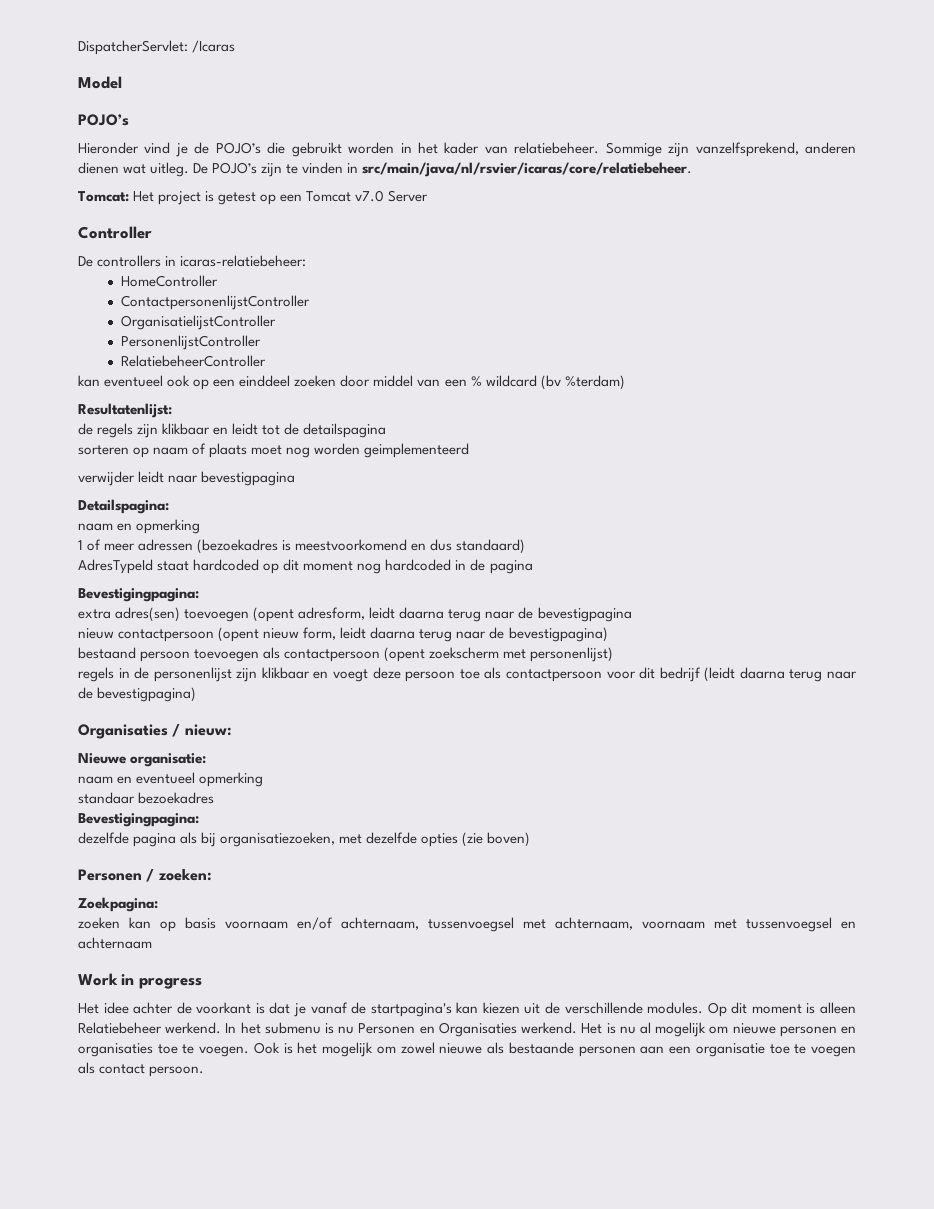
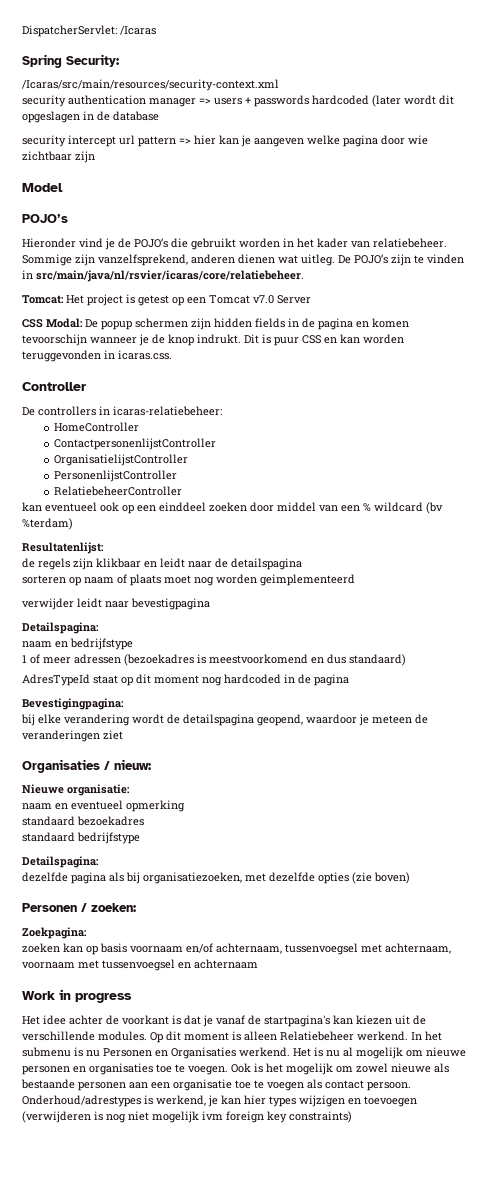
(236, 46) none -> [22,54,119,68] [22,79,279,91] [22,95,454,107] [22,111,159,123] [22,135,428,147] [22,151,95,163] // Spring Security: // /Icaras/src/main/resources/security-context.xml // security authentication manager => users + passwords hardcoded (later wordt dit opgeslagen in de database // security intercept url pattern => hier kan je aangeven welke pagina door wie zichtbaar zijn
(429, 196) none -> [22,318,409,330] [22,334,404,346] [22,350,172,362] // CSS Modal: De popup schermen zijn hidden fields in de pagina en komen tevoorschijn wanneer je de knop indrukt. Dit is puur CSS en kan worden teruggevonden in icaras.css.
[262,425,281,435] tot -> [188,561,212,568] naar
[136,519,201,534] opmerking -> [70,638,133,650] bedrijfstype
[193,559,260,571] hardcoded -> (118, 679) none
[78,607,632,622] [78,627,608,642] [78,647,614,662] [78,667,857,682] [78,687,197,702] extra adres(sen) toevoegen (opent adresform, leidt daarna terug naar de bevestigpagina // nieuw contactpersoon (opent nieuw form, leidt daarna terug naar de bevestigpagina) // bestaand persoon toevoegen als contactpersoon (opent zoekscherm met personenlijst) // regels in de personenlijst zijn klikbaar en voegt deze persoon toe als contactpersoon voor dit bedrijf (leidt daarna terug naar de bevestigpagina) -> [21,714,428,726] [22,730,123,742] bij elke verandering wordt de detailspagina geopend, waardoor je meteen de veranderingen ziet
[78,792,135,804] standaar -> [22,816,75,826] standaard
[78,813,199,827] Bevestigingpagina: -> [22,832,140,844] [22,856,99,868] standaard bedrijfstype // Detailspagina:
(205, 1071) none -> [22,1095,417,1107] [22,1111,352,1123] Onderhoud/adrestypes is werkend, je kan hier types wijzigen en toevoegen (verwijderen is nog niet mogelijk ivm foreign key constraints)

